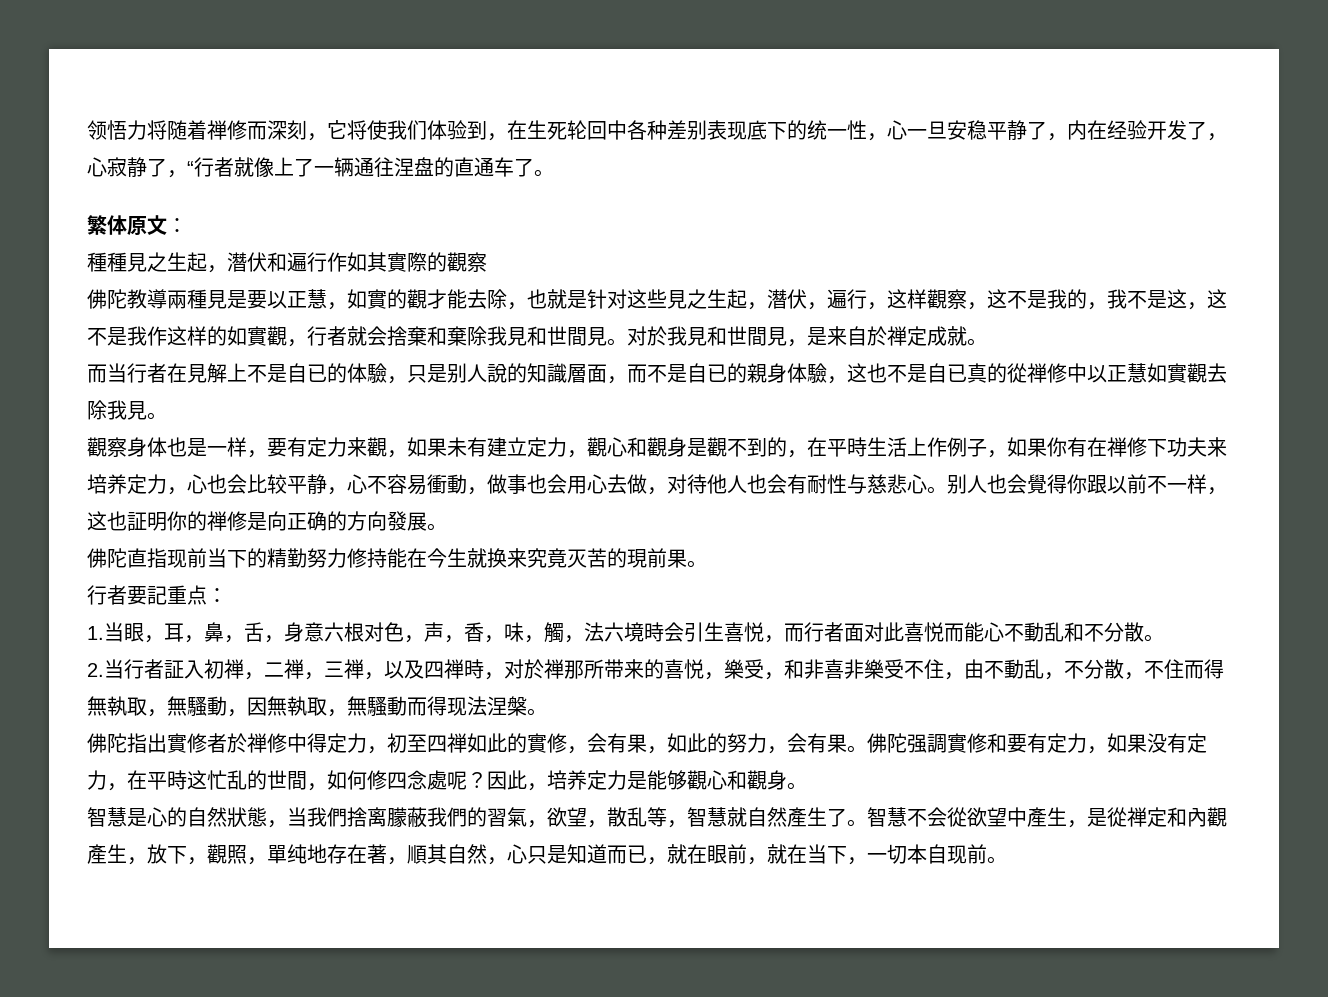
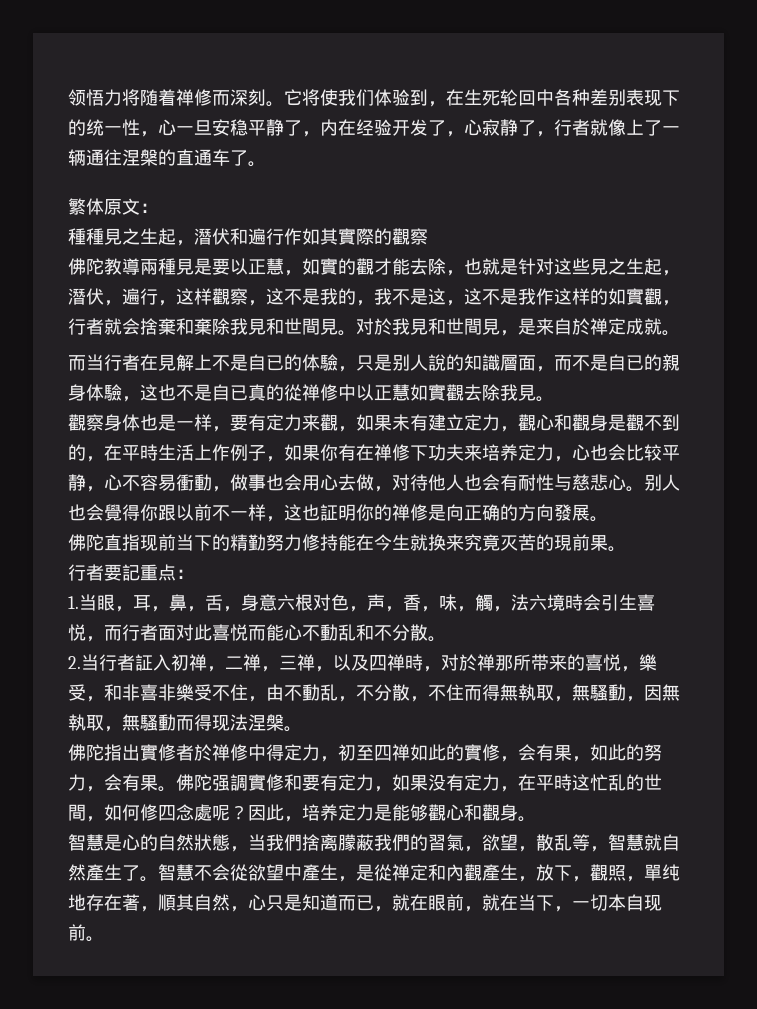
[307,133,327,141] ， -> [266,101,284,107] 。
[747,120,767,140] 底 -> (662, 98) none
[187,161,194,175] “ -> (554, 134) none
[414,157,434,176] 盘 -> [140,149,158,166] 槃

